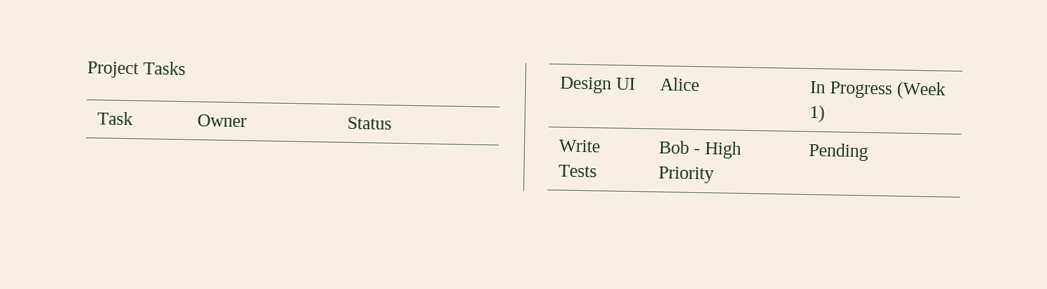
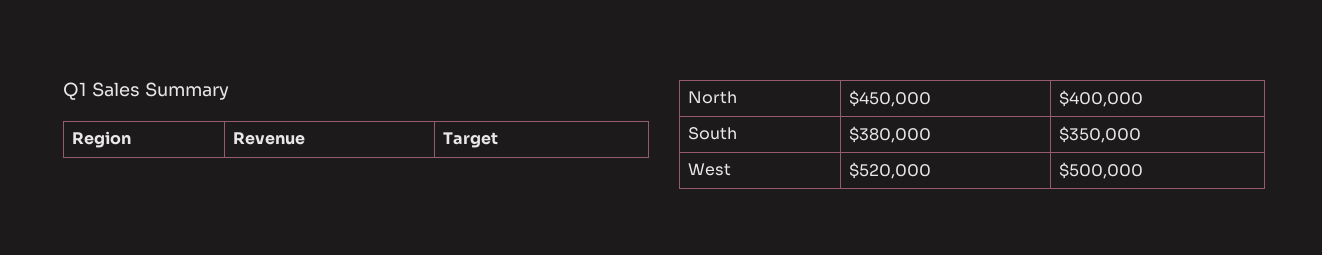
[87,61,186,79] [96,111,134,126] [196,114,247,128] [346,116,392,130] [558,76,636,94] [658,77,700,92] [808,81,947,100] [808,105,825,123] [557,139,601,153] [557,164,597,178] [657,140,742,159] [657,166,715,184] [807,143,869,162] Project Tasks // Task | Owner | Status // Design UI | Alice | In Progress (Week 1) // Write Tests | Bob - High Priority | Pending -> [63,82,229,100] [72,131,132,148] [233,132,306,145] [443,132,499,148] [688,91,738,104] [849,90,932,107] [1059,90,1144,107] [688,127,738,140] [849,126,932,143] [1059,126,1142,143] [688,163,732,176] [849,162,932,179] [1059,162,1144,179] Q1 Sales Summary // Region | Revenue | Target // North | $450,000 | $400,000 // South | $380,000 | $350,000 // West | $520,000 | $500,000

